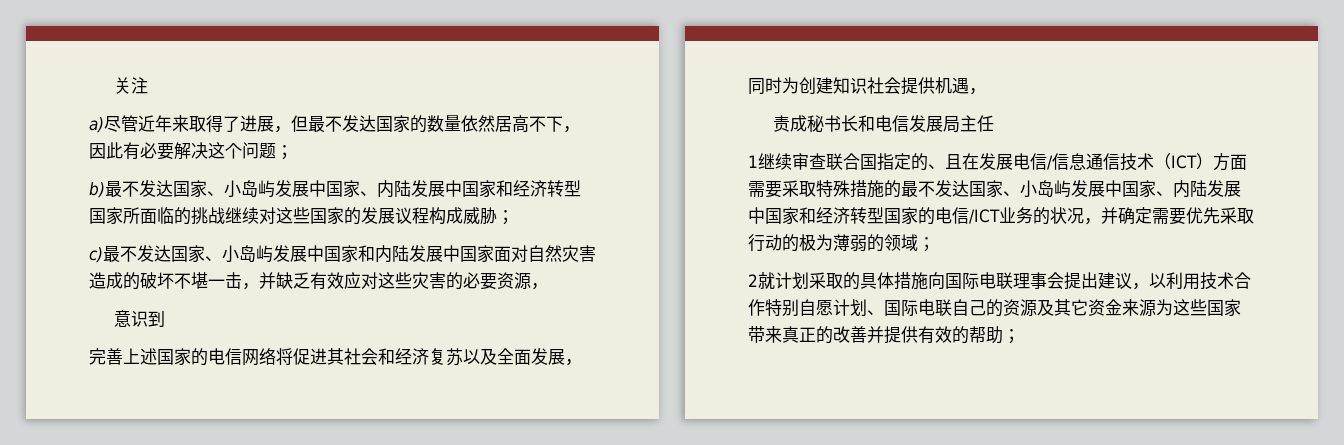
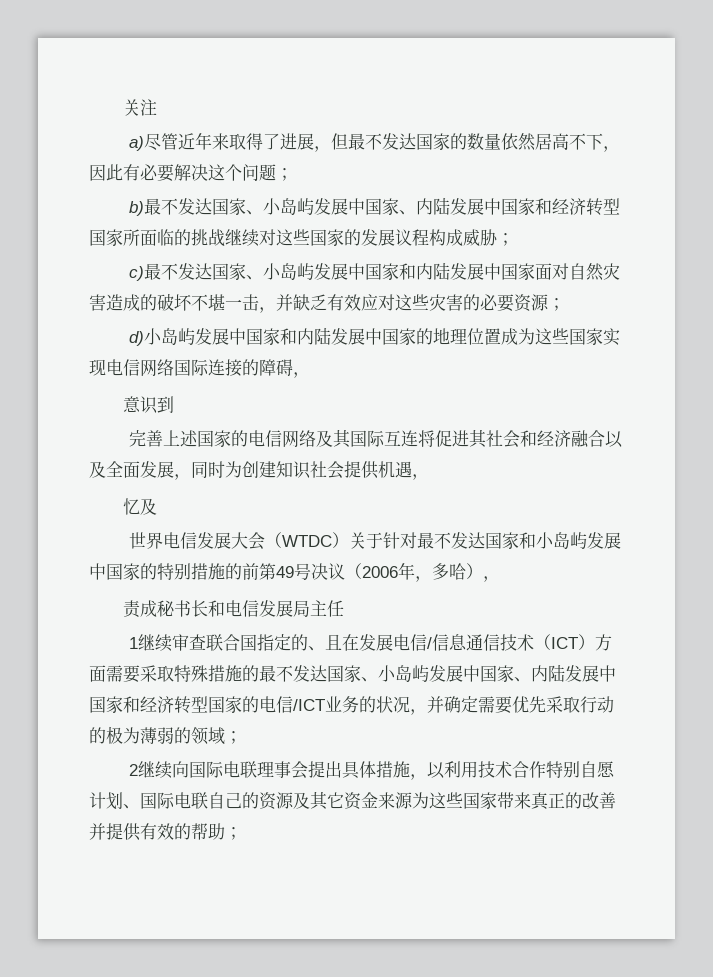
(531, 281) none -> [548,298,565,311] [129,327,621,346] [89,359,293,377] ； // d)小岛屿发展中国家和内陆发展中国家的地理位置成为这些国家实现电信网络国际连接的障碍
(276, 356) none -> [316,429,419,448] 及其国际互连
[429,348,463,366] 复苏 -> [571,430,606,448] 融合
(986, 91) none -> [122,498,157,515] [129,532,622,550] [89,562,500,582] // 忆及 // 世界电信发展大会（WTDC）关于针对最不发达国家和小岛屿发展中国家的特别措施的前第49号决议（2006年，多哈），
[758,272,928,290] 就计划采取的具体措施 -> [138,761,173,779] 继续
[1098,272,1132,289] 建议 -> [342,761,411,779] 具体措施

